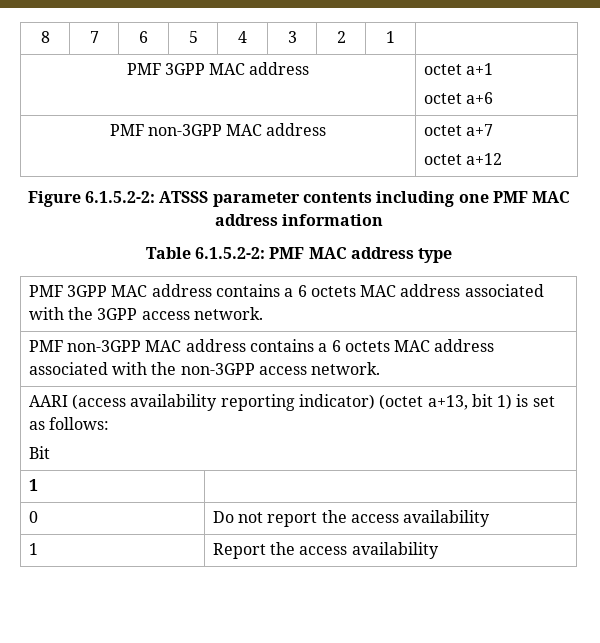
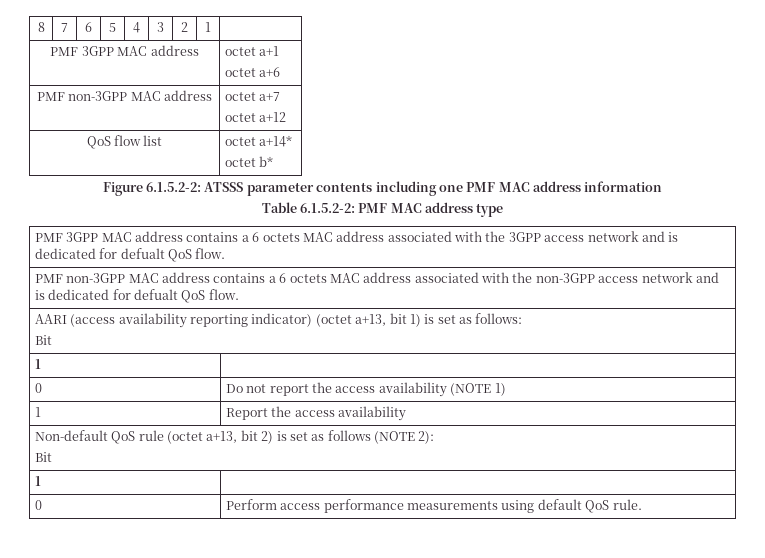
(502, 159) none -> [86,135,163,149] [224,135,293,147] [224,156,274,167] // QoS flow list | octet a+14* // octet b*
[193,307,263,320] network. -> [587,231,679,242] [34,248,226,262] network and is dedicated for defualt QoS flow.
[311,362,381,375] network. -> [641,272,719,283] [34,289,239,303] network and is dedicated for defualt QoS flow.
(491, 518) none -> [450,383,506,396] (NOTE 1)
(439, 550) none -> [34,430,435,444] [34,452,52,462] [34,476,41,486] [34,500,42,510] [225,499,642,513] // Non-default QoS rule (octet a+13, bit 2) is set as follows (NOTE 2): // Bit // 1 | // 0 | Perform access performance measurements using default QoS rule.

